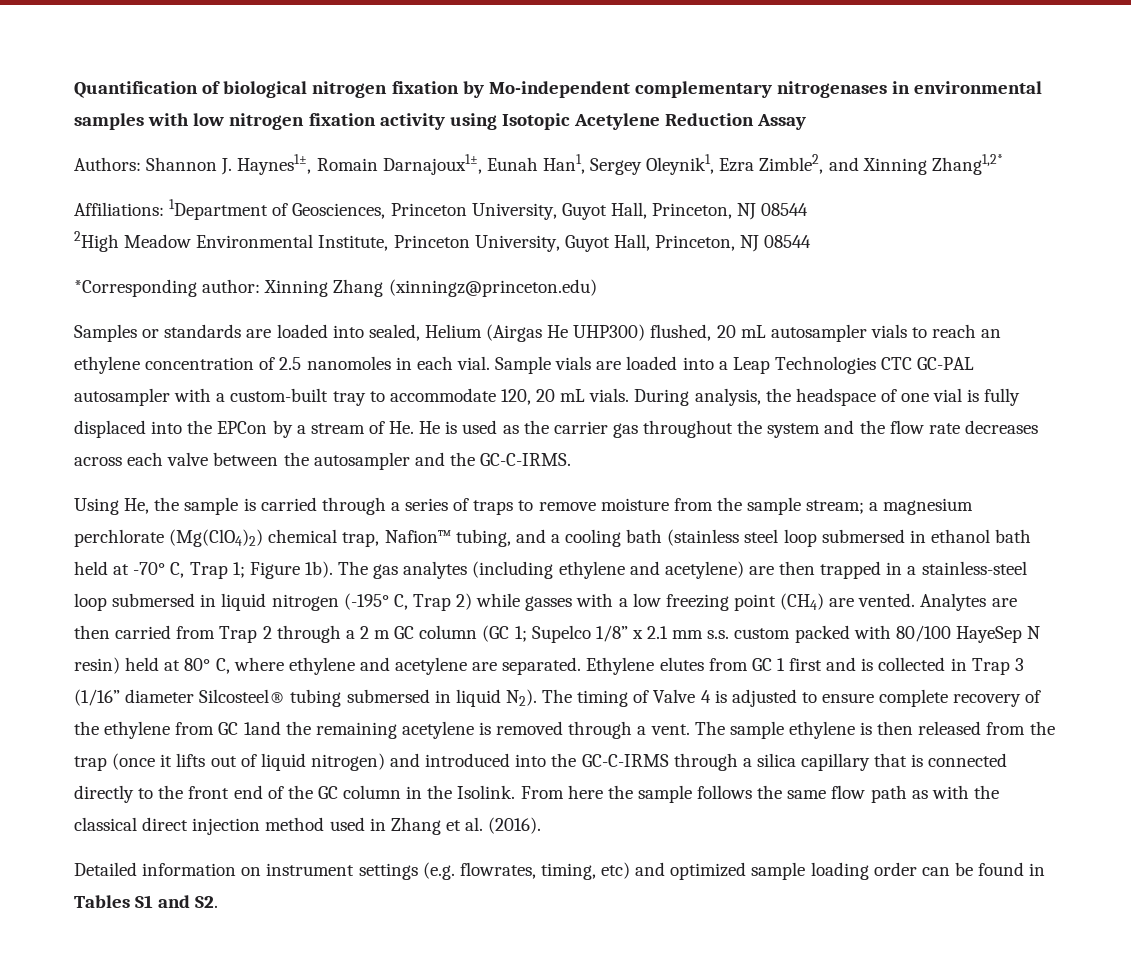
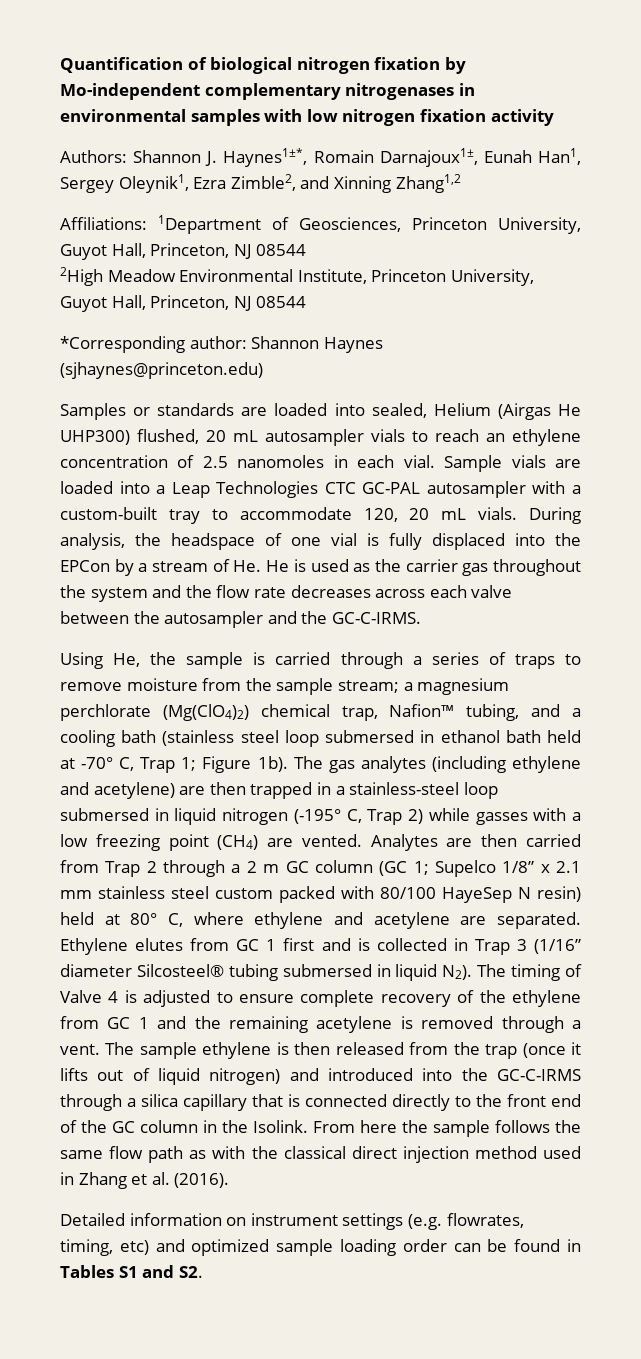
[449,113,807,130] using Isotopic Acetylene Reduction Assay -> (554, 117) none
[237,154,312,175] Haynes1±, -> [223,148,308,167] Haynes1±*,
[931,154,1003,175] Zhang1,2* -> [395,174,461,193] Zhang1,2
[264,279,597,297] Xinning Zhang (xinningz@princeton.edu) -> [251,336,383,353] [60,362,263,379] Shannon Haynes (sjhaynes@princeton.edu)
[707,630,730,639] s.s. -> [98,886,209,899] stainless steel
[243,721,281,735] 1and -> [138,1016,187,1029] 1 and

